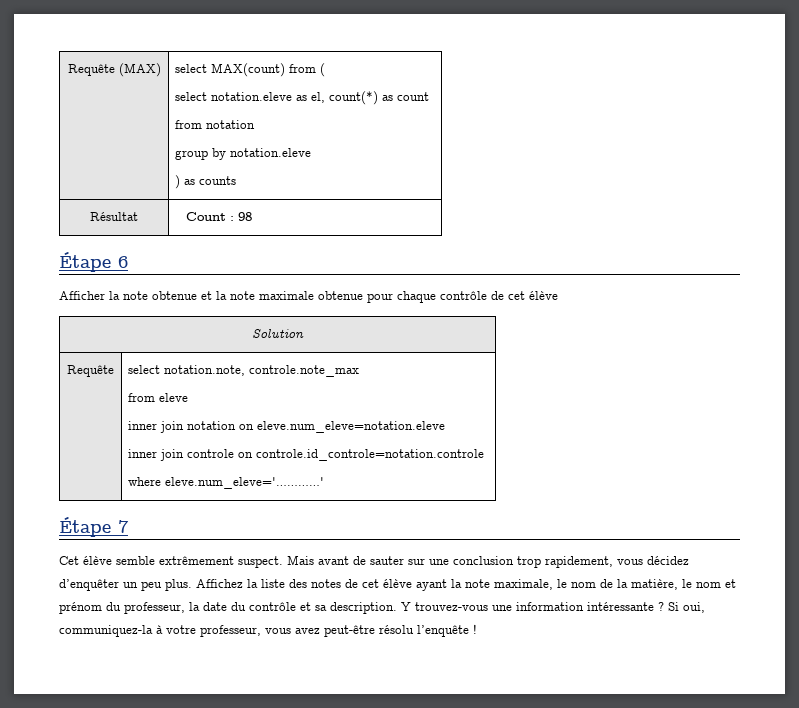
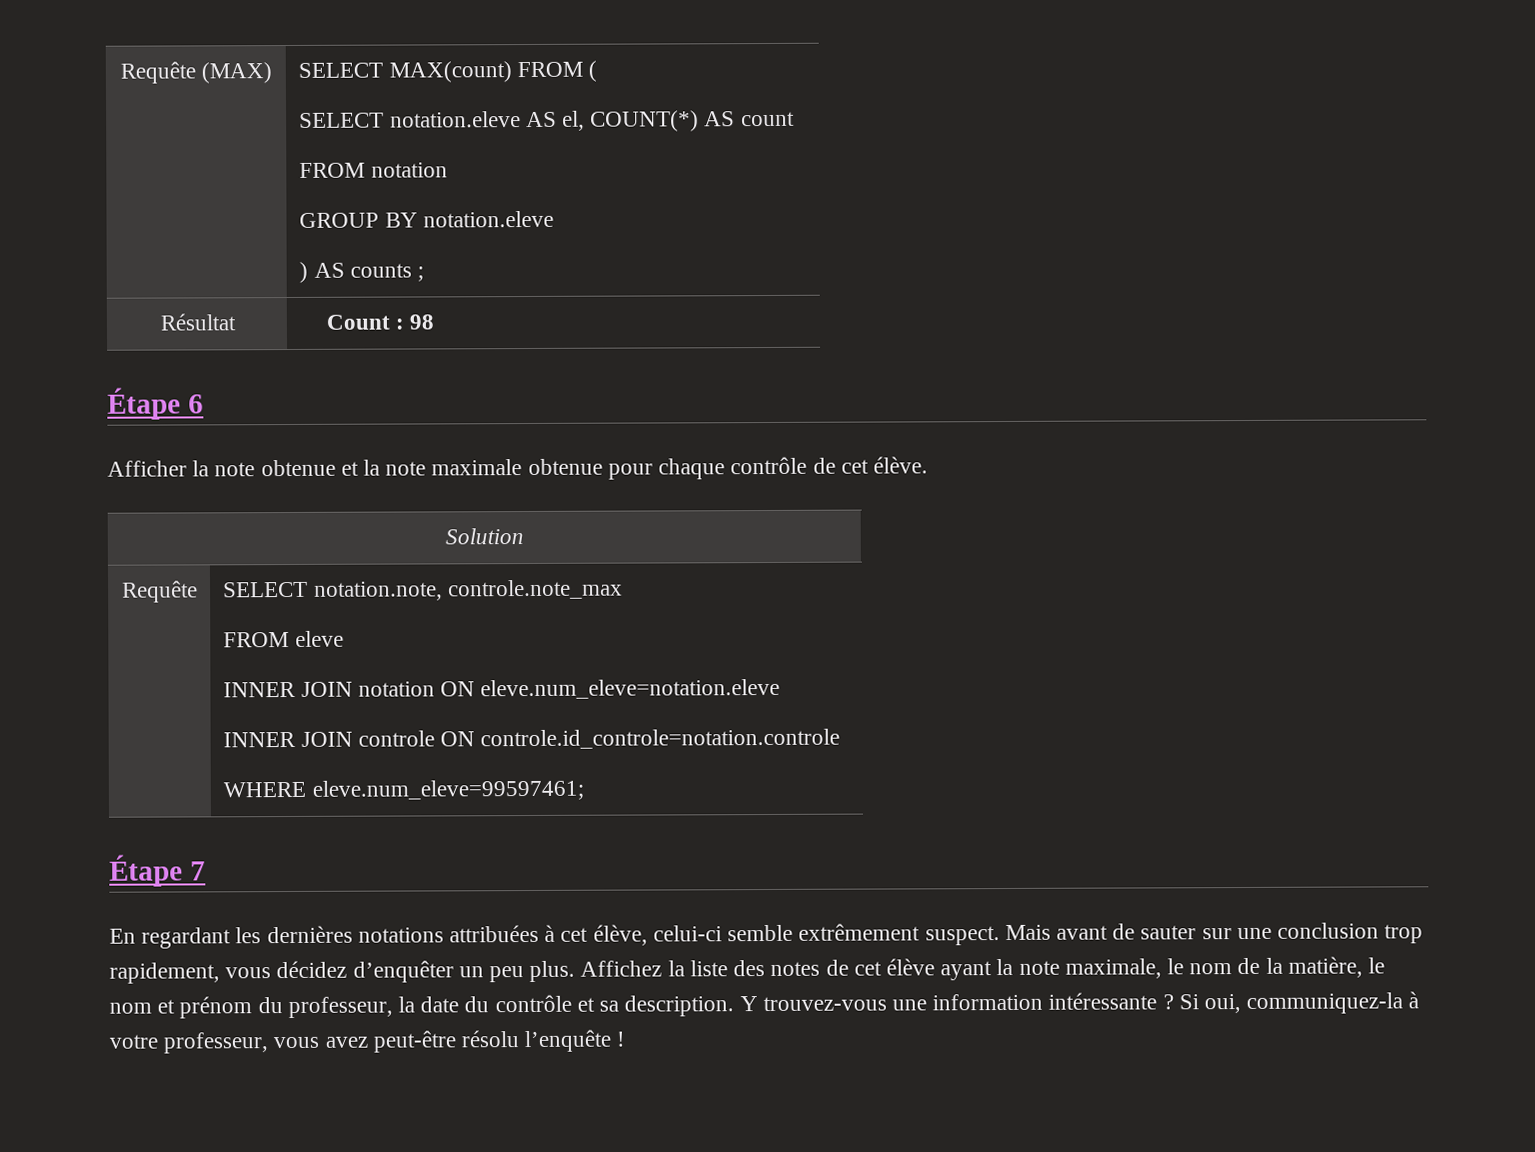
[175,63,326,77] [175,91,394,105] select MAX(count) from ( // select notation.eleve as el, count(*) as -> [298,60,598,83] [299,110,736,132] SELECT MAX(count) FROM ( // SELECT notation.eleve AS el, COUNT(*) AS
[175,120,203,129] from -> [299,162,366,178] FROM
[175,148,227,160] group by -> [299,212,418,228] GROUP BY
[184,179,196,185] as -> [313,262,345,278] AS
(237, 180) none -> [417,266,425,282] ;
[529,291,558,300] élève -> [872,456,928,474] élève.
[128,365,161,374] select -> [223,581,309,598] SELECT
[128,393,156,402] from -> [223,632,290,648] FROM
[128,421,446,433] [128,449,254,461] inner join notation on eleve.num_eleve=notation.eleve // inner join controle on -> [223,678,781,700] [223,730,476,748] INNER JOIN notation ON eleve.num_eleve=notation.eleve // INNER JOIN controle ON
[128,477,325,489] where eleve.num_eleve='…………' -> [223,779,584,801] WHERE eleve.num_eleve=99597461;
[59,556,112,565] Cet élève -> [109,924,722,949] En regardant les dernières notations attribuées à cet élève, celui-ci

